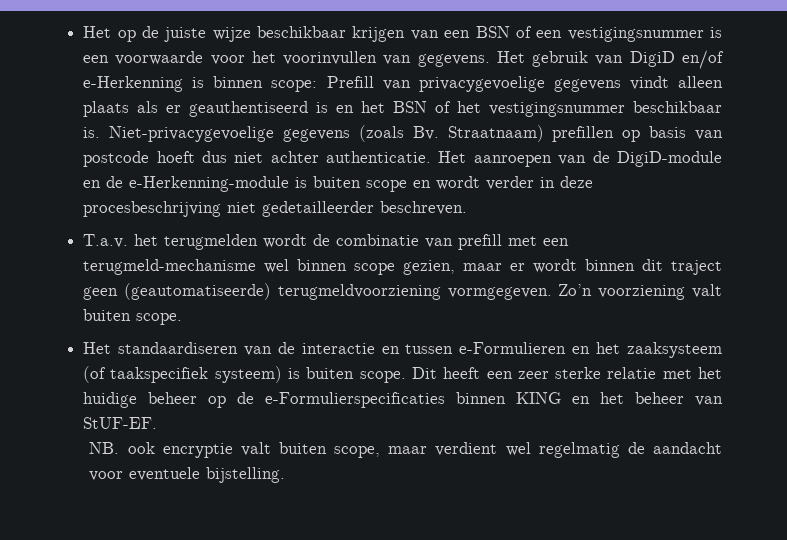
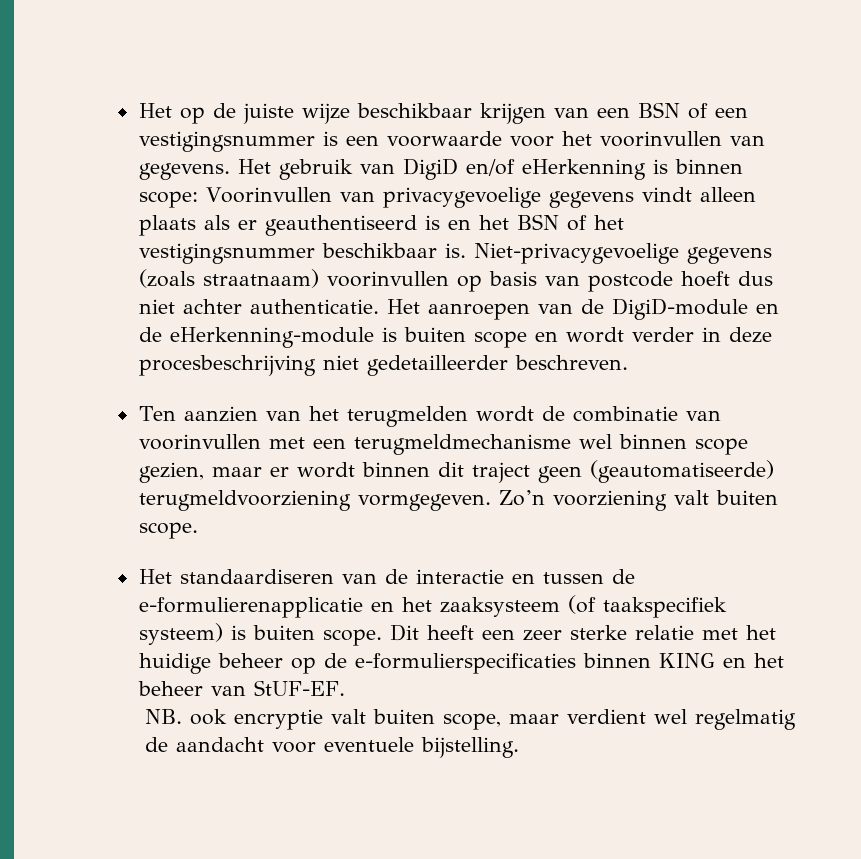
[83,76,184,92] e-Herkenning -> [521,159,646,180] eHerkenning
[326,76,374,88] Prefill -> [205,187,332,203] Voorinvullen
[412,125,615,142] Bv. Straatnaam) prefillen -> [202,269,449,288] straatnaam) voorinvullen
[129,176,290,192] e-Herkenning-module -> [169,327,374,348] eHerkenning-module
[83,234,129,248] T.a.v. -> [138,406,301,422] Ten aanzien van
[458,234,503,250] prefill -> [138,434,261,450] voorinvullen
[83,259,257,275] terugmeld-mechanisme -> [353,434,571,455] terugmeldmechanisme
[459,342,567,354] e-Formulieren -> [611,569,635,584] [138,597,363,618] de e-formulierenapplicatie
[265,392,446,408] e-Formulierspecificaties -> [354,653,576,674] e-formulierspecificaties

